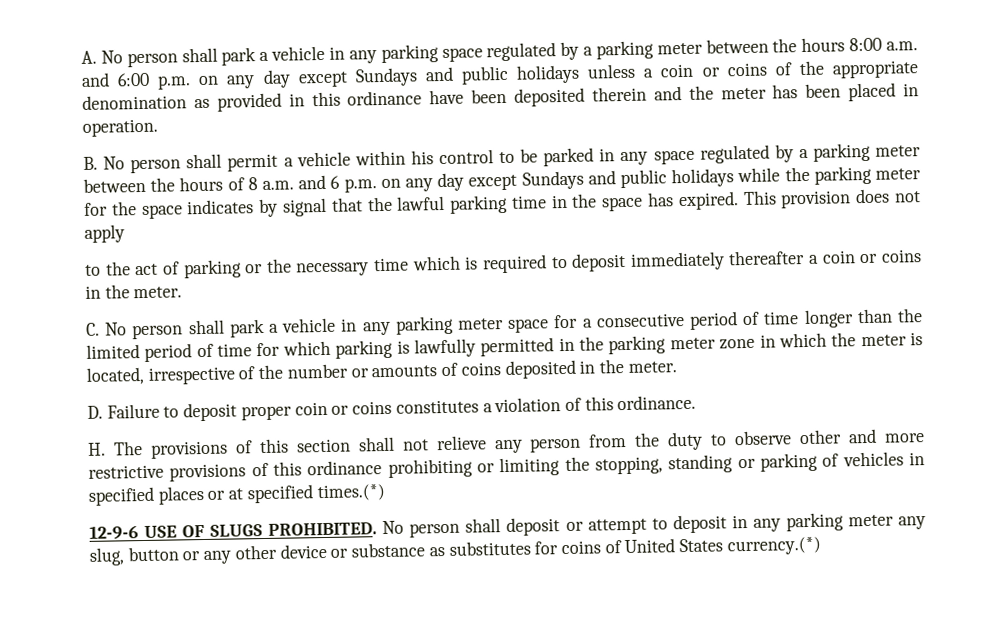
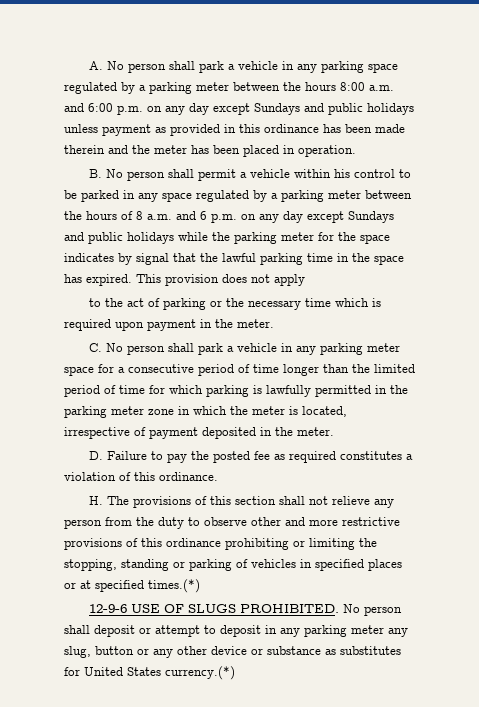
[643,60,919,79] [82,94,187,110] a coin or coins of the appropriate denomination -> [102,124,151,136] payment
[429,87,585,107] have been deposited -> [323,124,405,133] has been made
[550,249,923,272] to deposit immediately thereafter a coin or coins -> [115,319,196,331] upon payment
[258,362,501,380] the number or amounts of coins -> [149,427,198,439] payment
[183,400,393,422] deposit proper coin or coins -> [166,451,336,463] pay the posted fee as required
[560,540,622,555] coins of -> (80, 671) none

